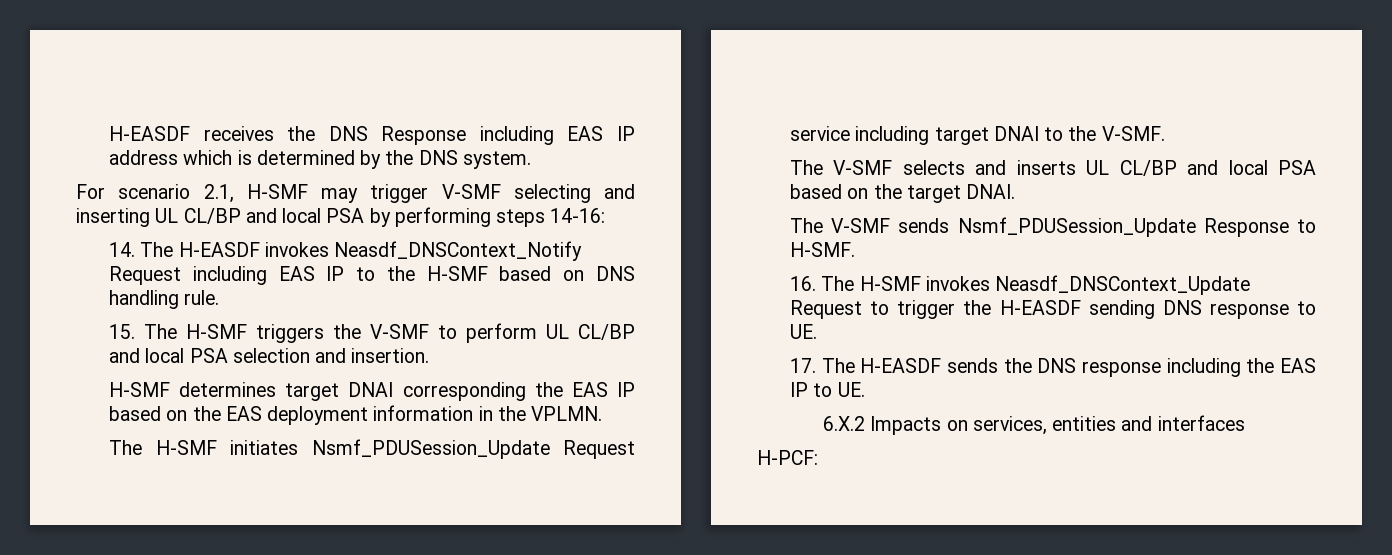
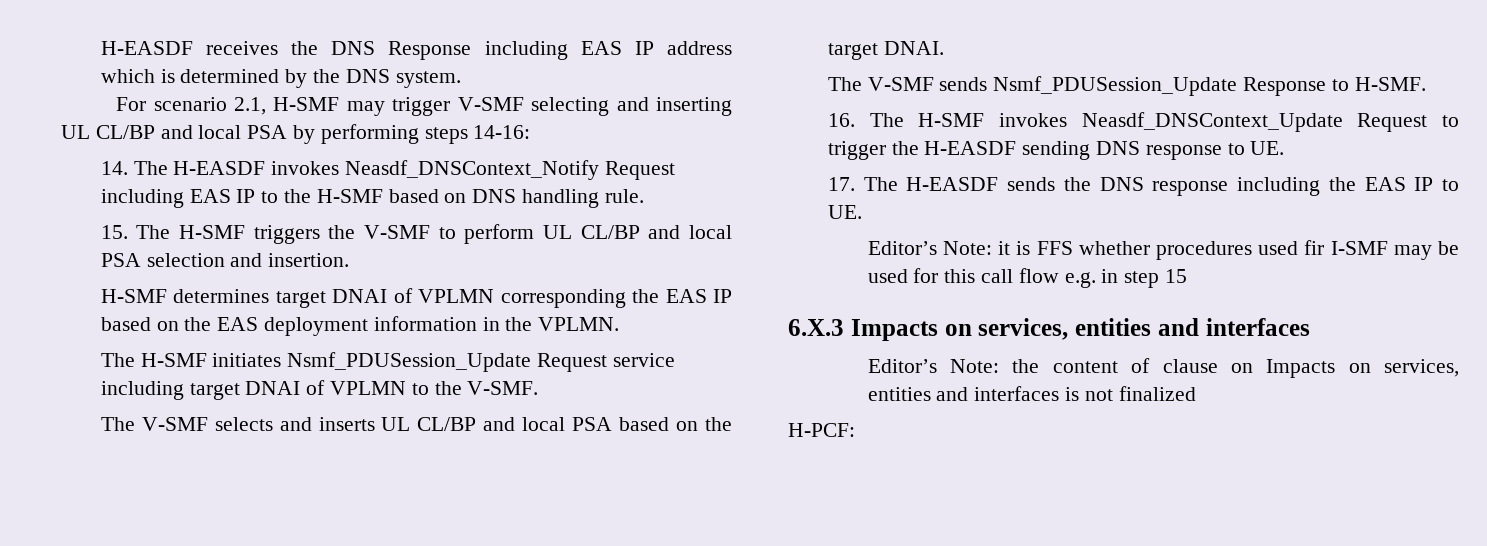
(394, 389) none -> [393,288,495,303] of VPLMN
(1039, 133) none -> [306,380,407,395] of VPLMN
[823,415,1245,435] 6.X.2 Impacts on services, entities and interfaces -> [867,240,1459,260] [867,268,1188,288] [788,318,1310,341] [867,358,1459,378] [867,386,1196,401] Editor’s Note: it is FFS whether procedures used fir I-SMF may be used for this call flow e.g. in step 15 // 6.X.3 Impacts on services, entities and interfaces // Editor’s Note: the content of clause on Impacts on services, entities and interfaces is not finalized

